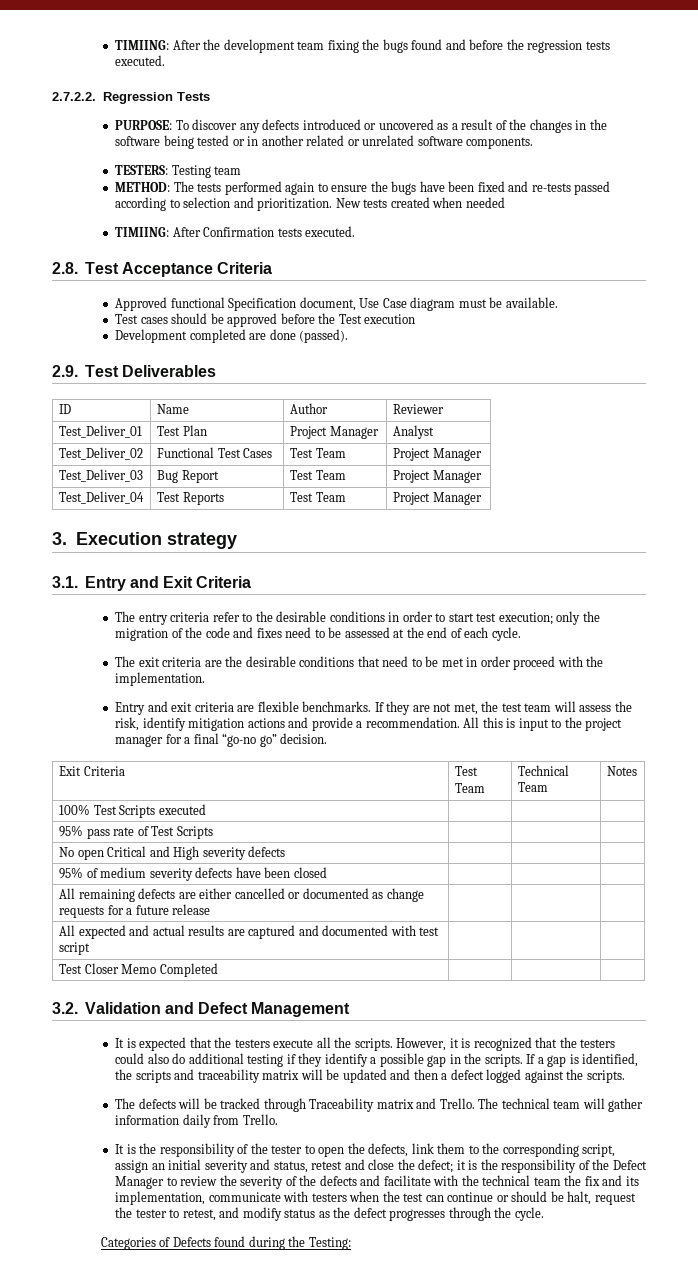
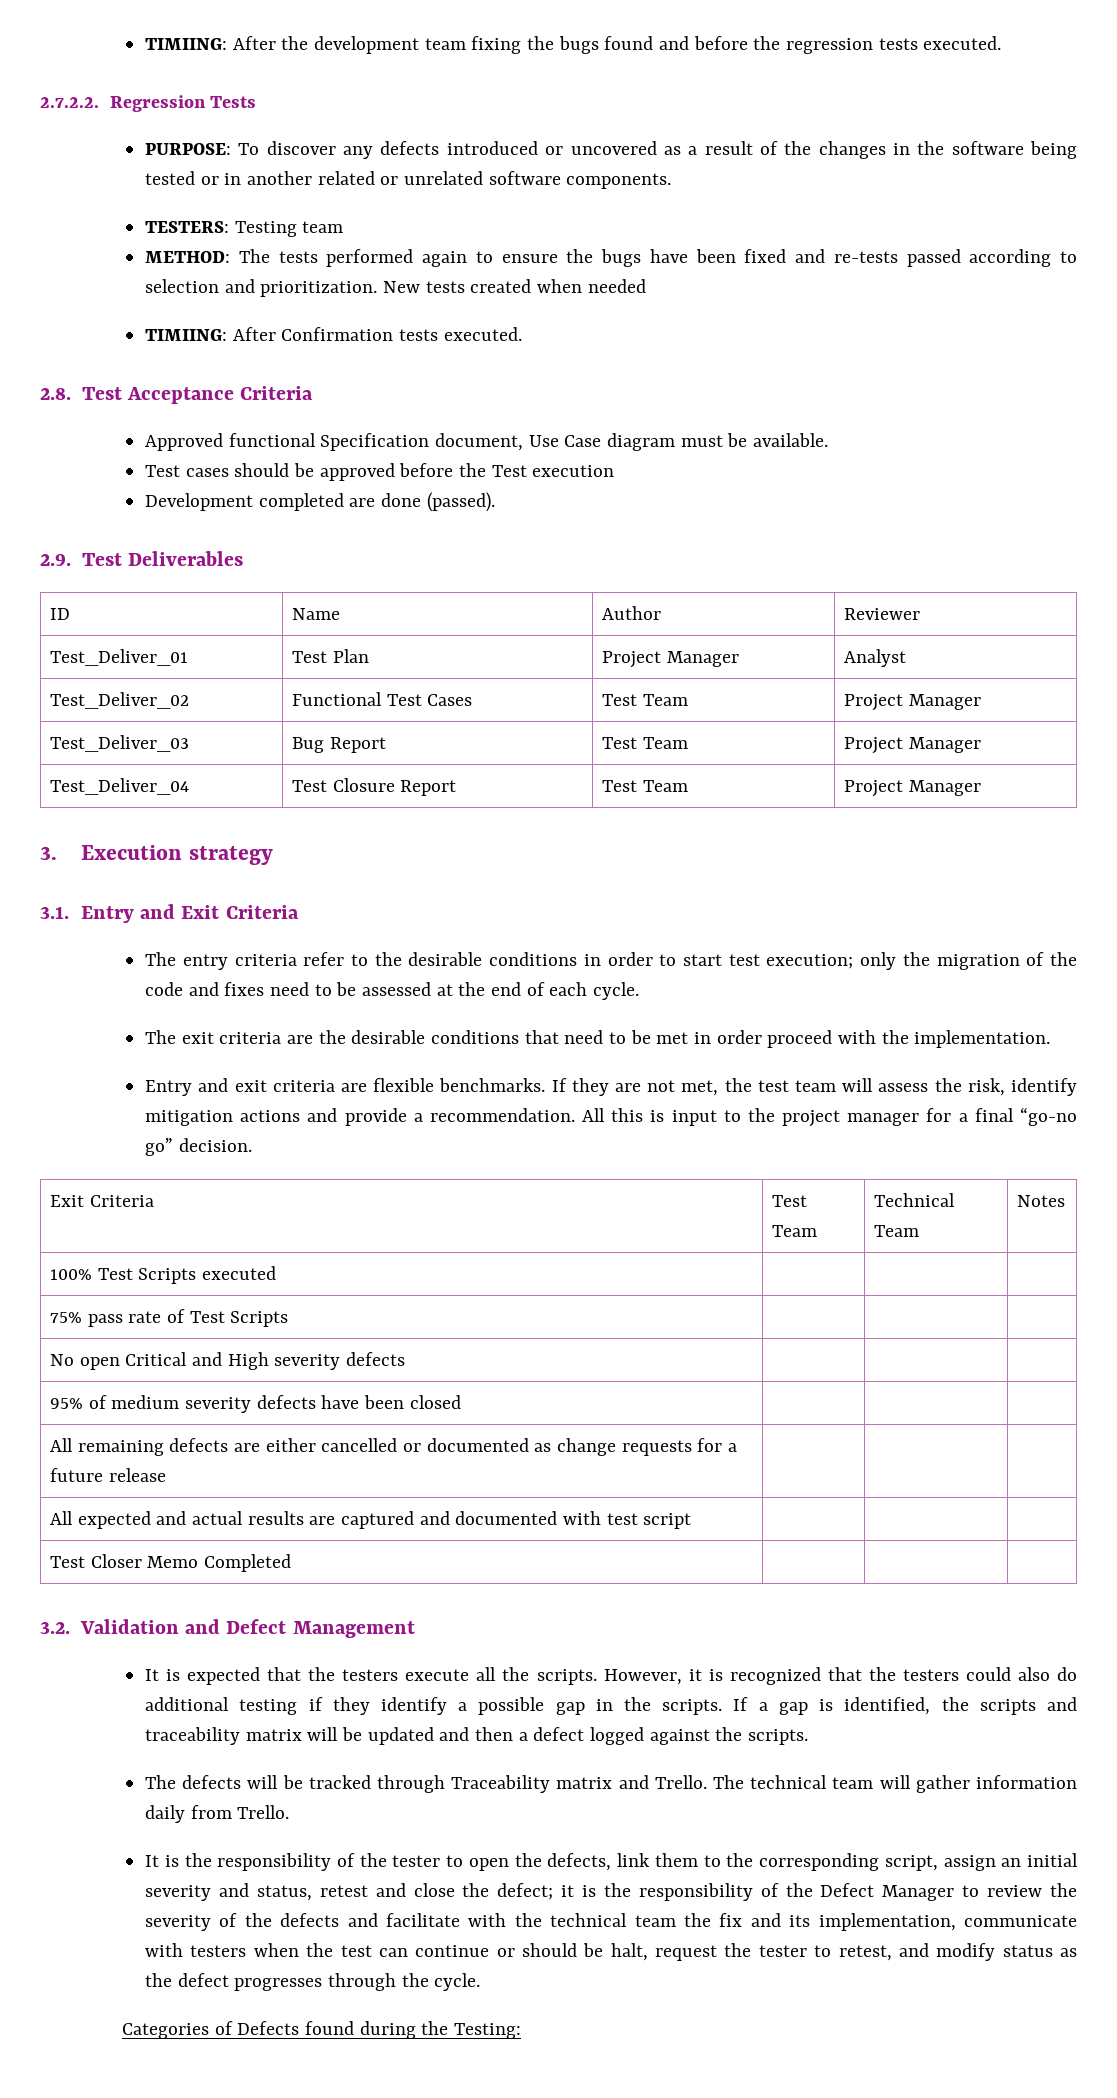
[182,492,224,505] Reports -> [332,778,457,796] Closure Report
[58,825,83,837] 95% -> [49,1312,82,1323] 75%

